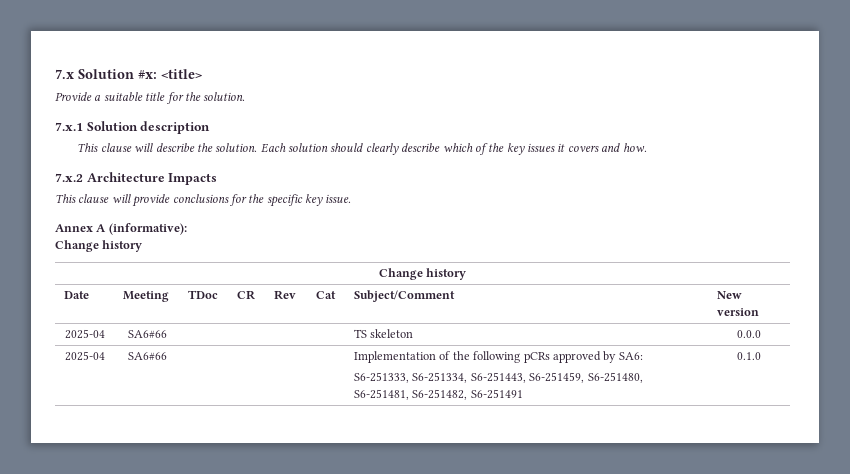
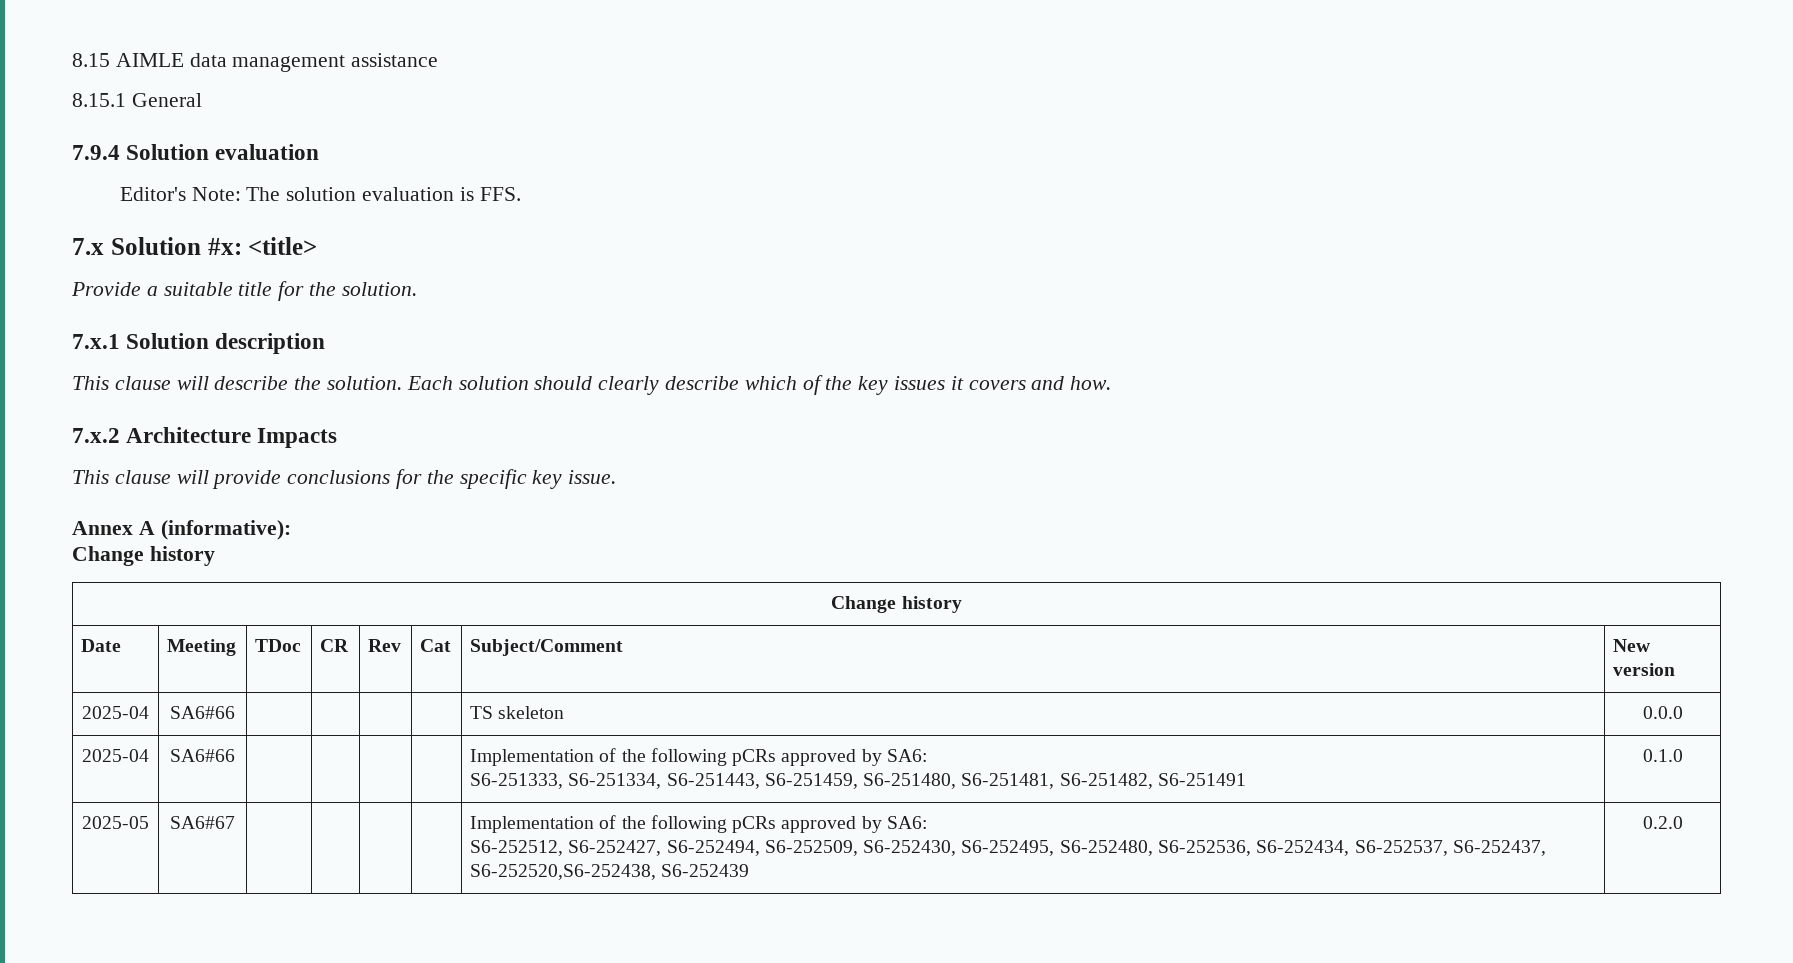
(55, 74) none -> [72,53,439,72] [72,93,202,107] [72,144,320,160] [119,187,521,201] 8.15 AIMLE data management assistance // 8.15.1 General // 7.9.4 Solution evaluation // Editor's Note: The solution evaluation is FFS. //
(761, 356) none -> [82,816,149,829] [170,816,235,829] [470,815,927,833] [470,840,1546,856] [470,864,750,880] [1642,816,1683,829] // 2025-05 | SA6#67 | | | | | Implementation of the following pCRs approved by SA6: // S6-252512, S6-252427, S6-252494, S6-252509, S6-252430, S6-252495, S6-252480, S6-252536, S6-252434, S6-252537, S6-252437, S6-252520,S6-252438, S6-252439 | 0.2.0

